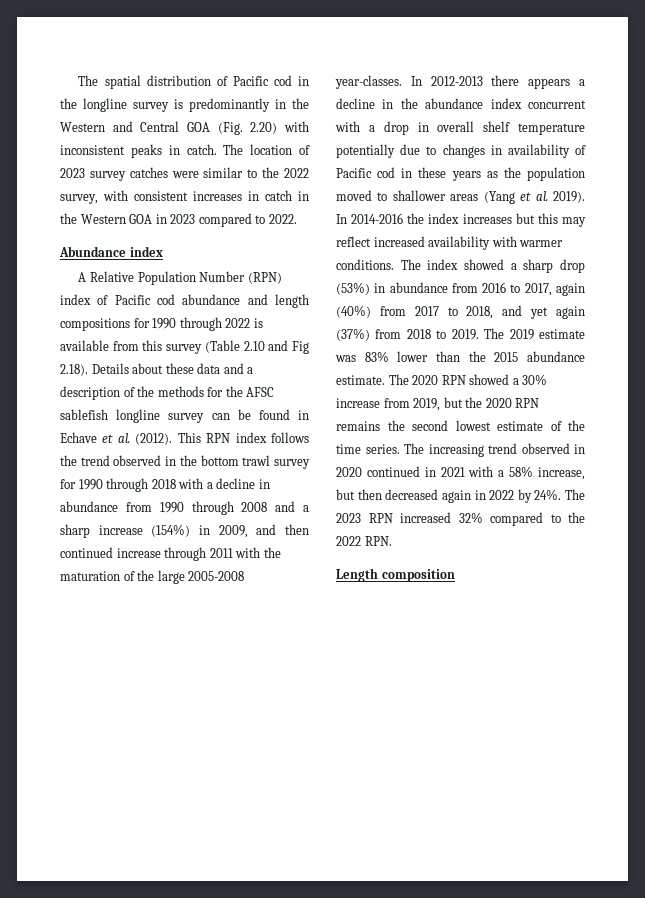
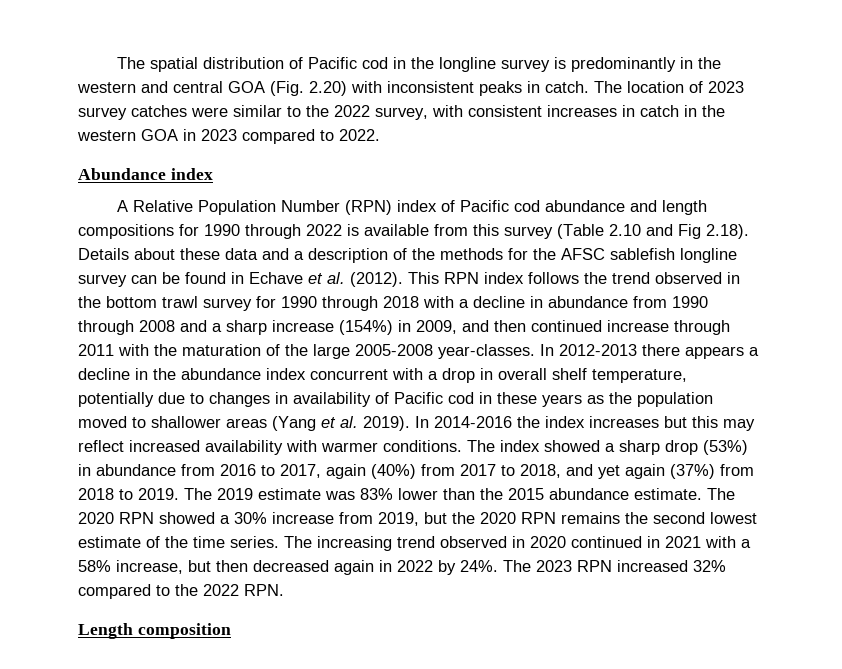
[60,121,180,132] Western and Central -> [77,81,223,93] western and central
[80,214,126,224] Western -> [77,130,136,141] western
[518,123,585,135] temperature -> [592,369,687,383] temperature,

